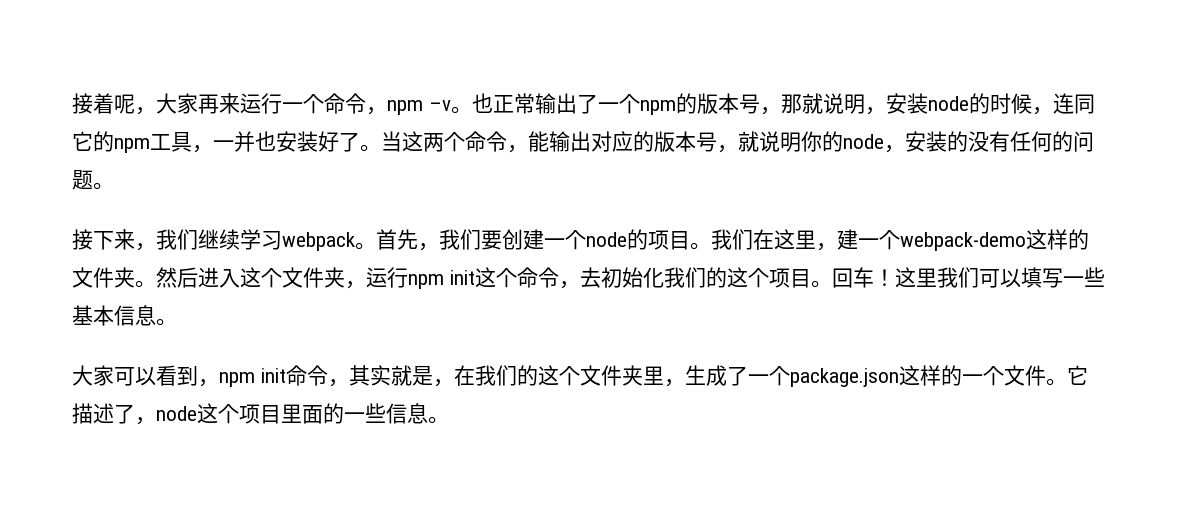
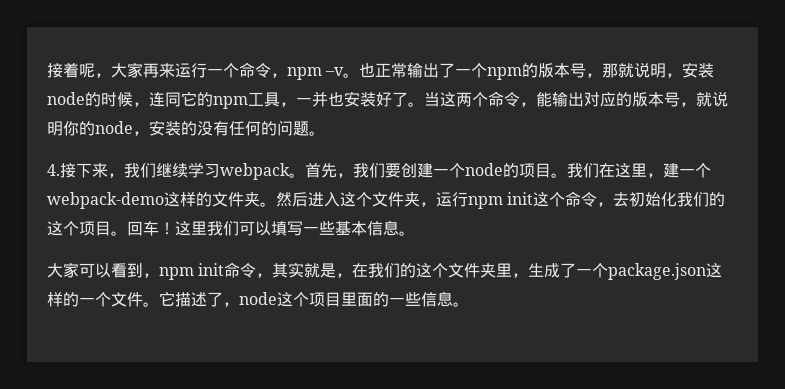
(114, 186) none -> [47,164,60,176] 4.

